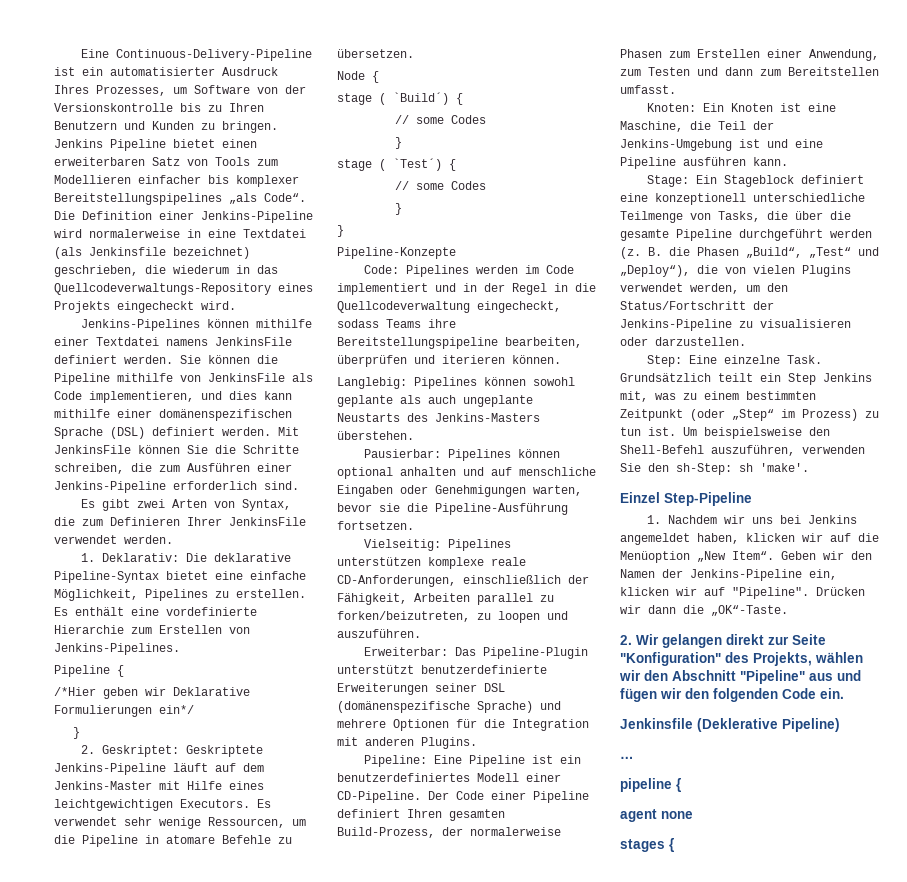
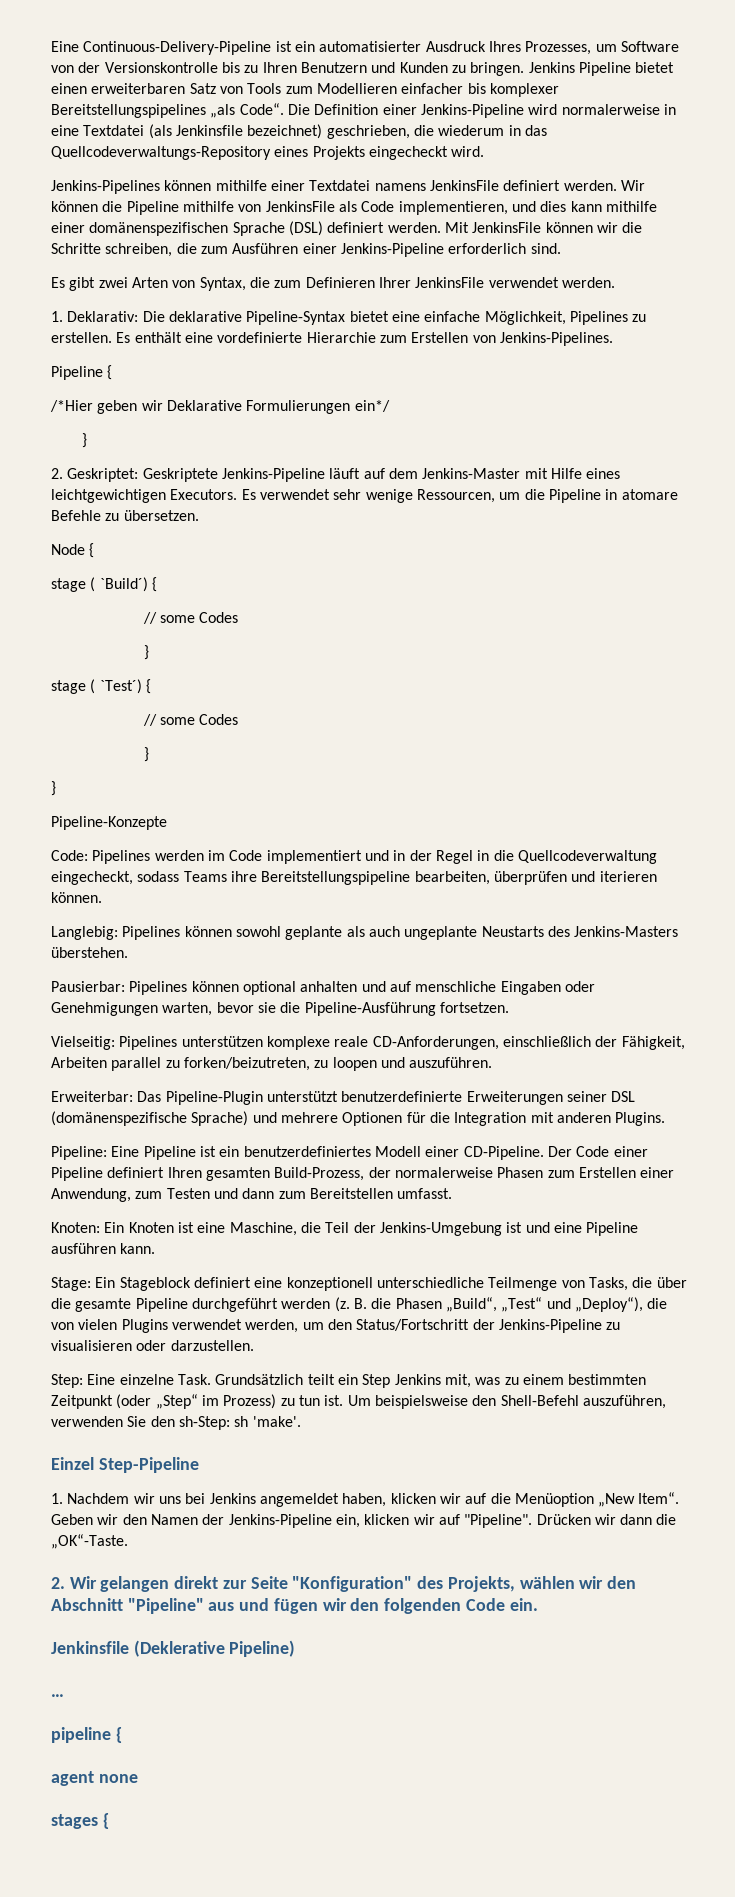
[180,355,201,364] Sie -> [620,180,645,191] Wir
[187,445,208,454] Sie -> [596,222,618,233] wir

